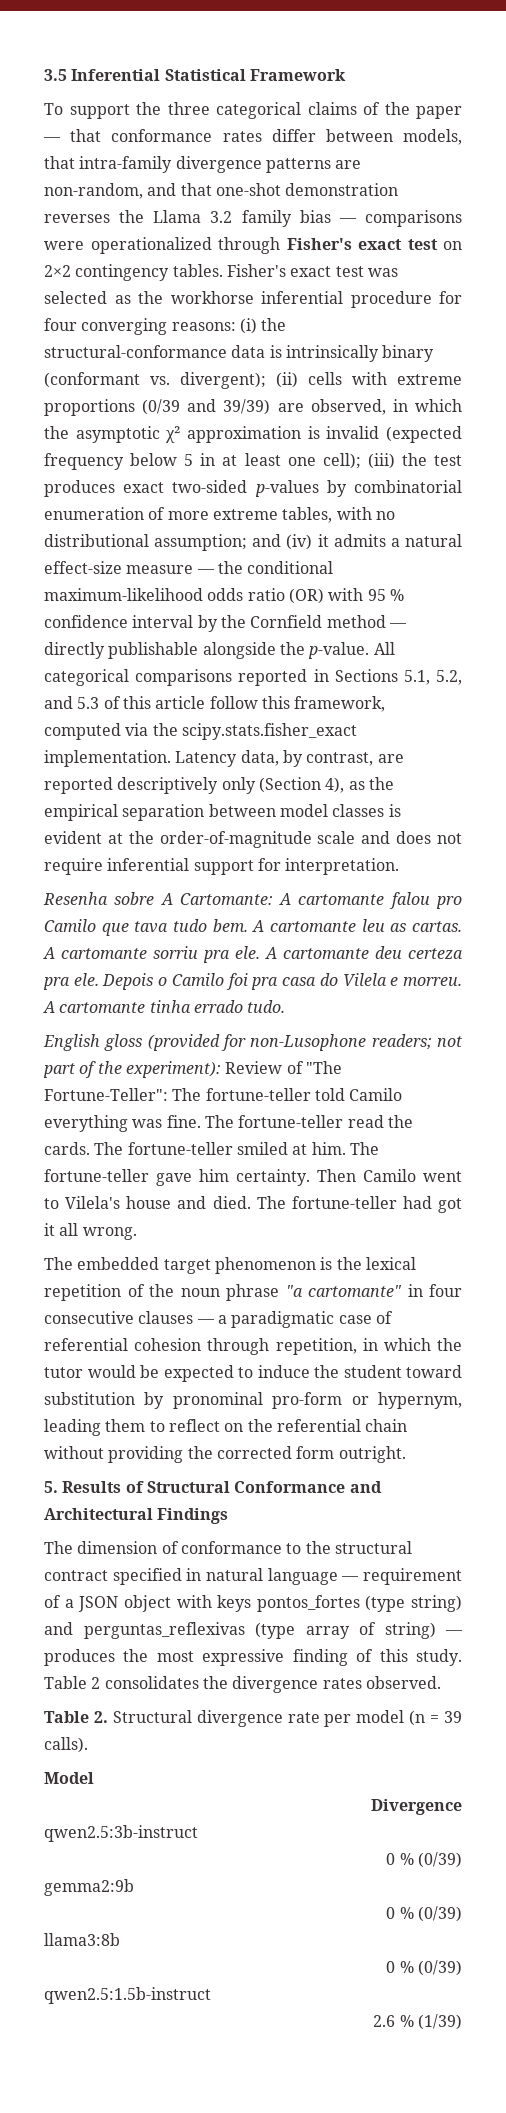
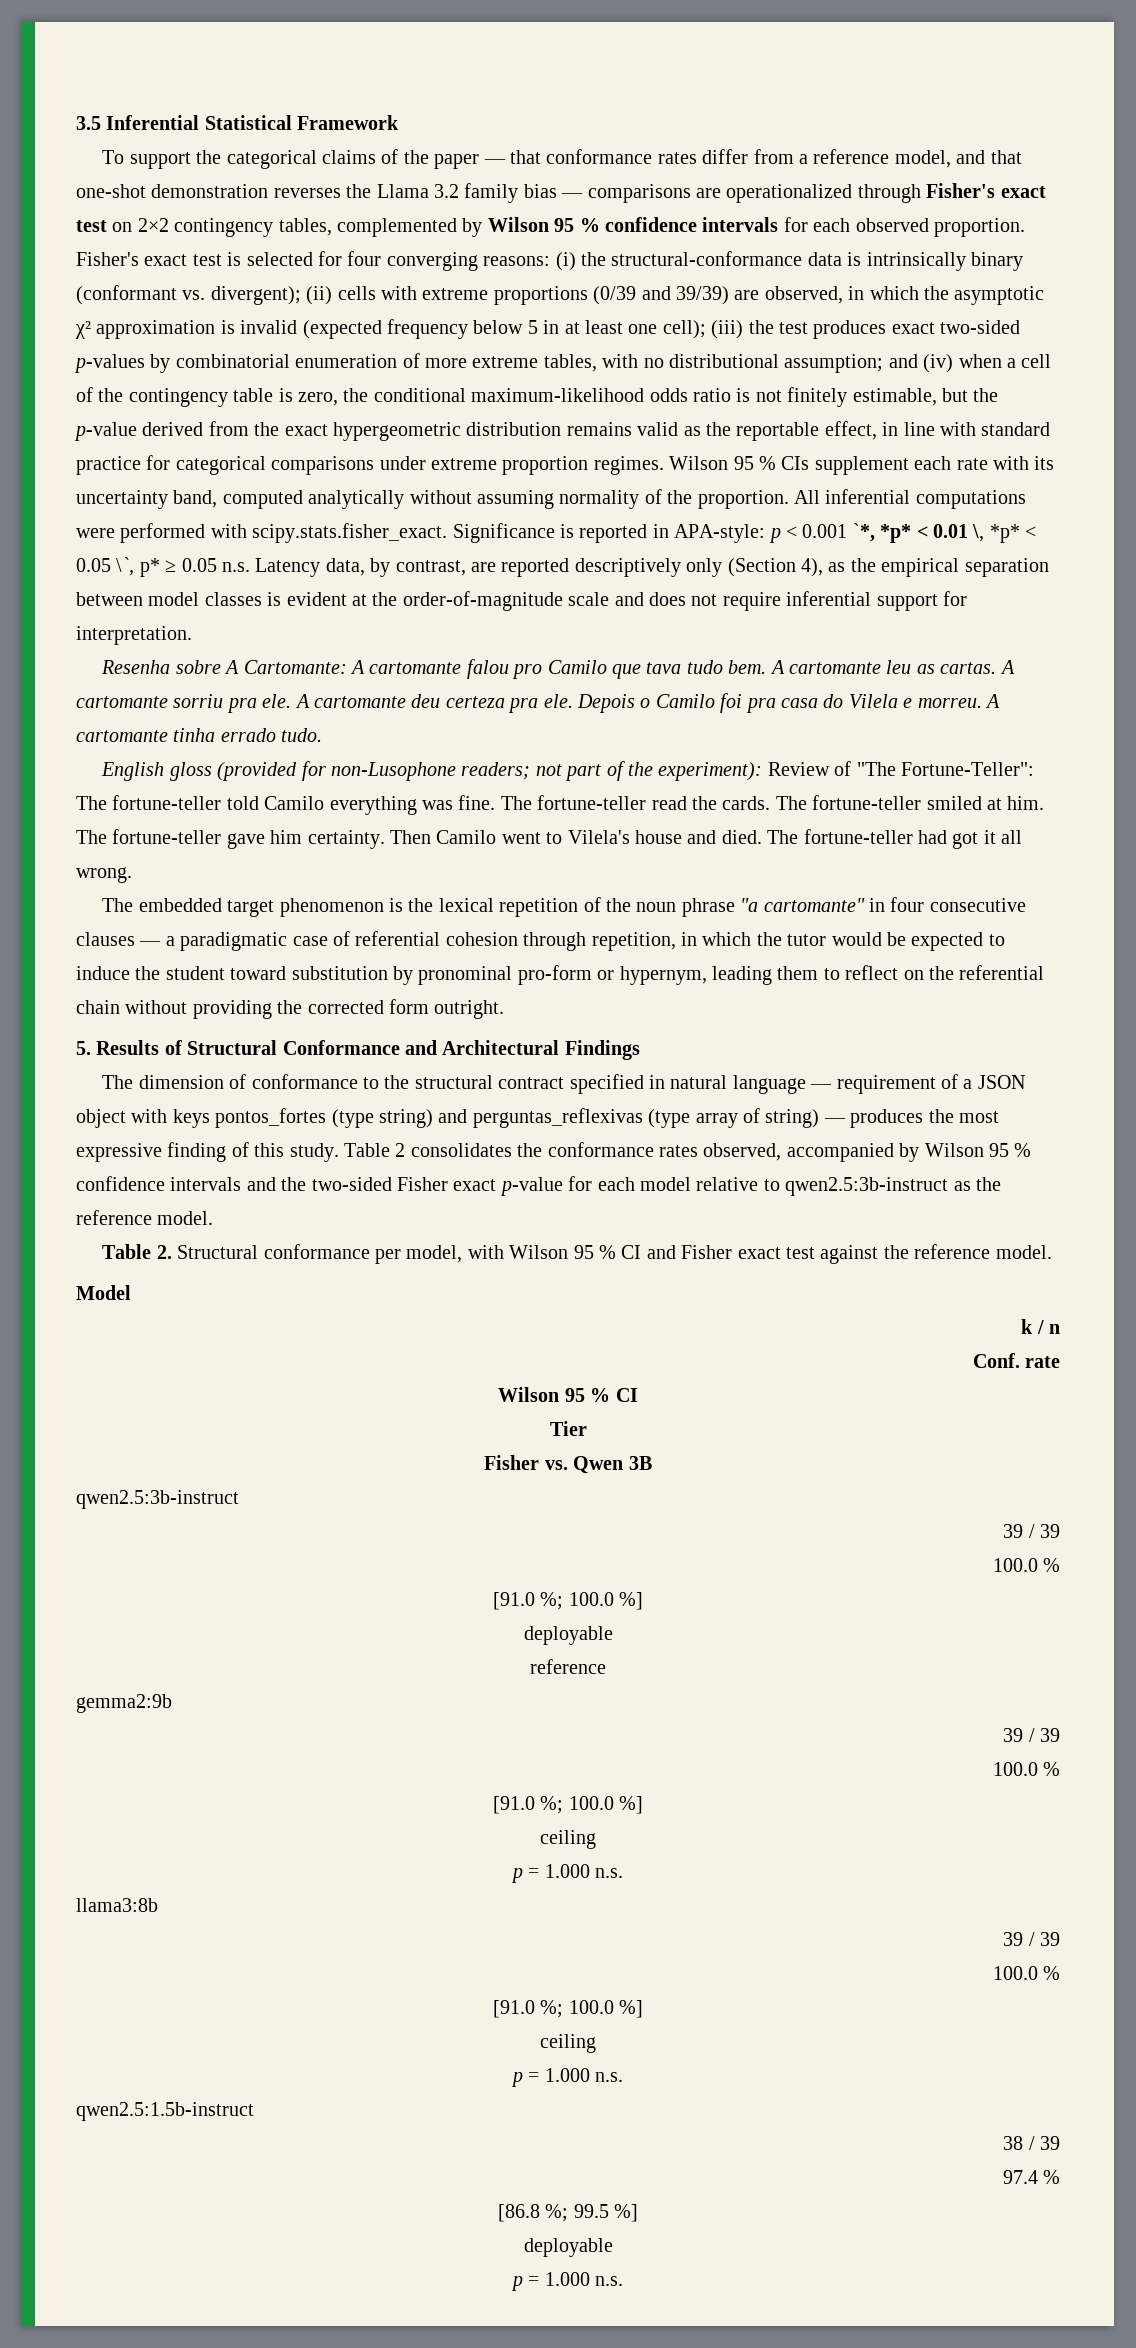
[167,102,210,115] three -> (222, 157) none
[325,129,463,145] [44,156,362,173] [44,183,143,199] between models, that intra-family divergence patterns are non-random, -> [753,149,951,168] from a reference model,
[44,241,84,250] were -> [695,188,721,198] are
[172,264,398,277] [44,291,432,308] tables. Fisher's exact test was selected as the workhorse inferential procedure -> [278,217,1025,237] [76,252,313,266] tables, complemented by Wilson 95 % confidence intervals for each observed proportion. Fisher's exact test is selected
[317,534,463,547] [44,561,215,574] it admits a natural effect-size measure — -> [958,354,1052,368] [76,387,338,407] when a cell of the contingency table is zero,
[288,588,404,604] [44,615,407,632] [44,642,395,659] [44,669,463,686] [44,696,386,712] [44,723,357,740] [44,750,171,767] (OR) with 95 % confidence interval by the Cornfield method — directly publishable alongside the p-value. All categorical comparisons reported in Sections 5.1, 5.2, and 5.3 of this article follow this framework, computed via the scipy.stats.fisher_exact implementation. -> [736,387,999,407] [74,421,1051,441] [76,455,1055,475] [76,489,1026,509] [76,523,1037,543] [76,557,251,577] is not finitely estimable, but the p-value derived from the exact hypergeometric distribution remains valid as the reportable effect, in line with standard practice for categorical comparisons under extreme proportion regimes. Wilson 95 % CIs supplement each rate with its uncertainty band, computed analytically without assuming normality of the proportion. All inferential computations were performed with scipy.stats.fisher_exact. Significance is reported in APA-style: p < 0.001 `*, *p* < 0.01 \, *p* < 0.05 \`, p* ≥ 0.05 n.s.
[232,1676,441,1693] [44,1710,463,1727] [44,1737,88,1753] [44,1772,94,1784] [371,1799,462,1815] [44,1825,198,1842] [386,1852,462,1868] [44,1879,134,1896] [386,1906,462,1922] [44,1933,120,1946] [386,1960,462,1976] [44,1987,211,2004] [373,2014,462,2030] divergence rates observed. // Table 2. Structural divergence rate per model (n = 39 calls). // Model // Divergence // qwen2.5:3b-instruct // 0 % (0/39) // gemma2:9b // 0 % (0/39) // llama3:8b // 0 % (0/39) // qwen2.5:1.5b-instruct // 2.6 % (1/39) -> [547,1142,1032,1162] [76,1176,1001,1196] [76,1210,214,1225] [102,1244,1052,1264] [76,1285,131,1300] [1021,1319,1060,1334] [972,1353,1060,1368] [498,1387,638,1402] [549,1421,587,1436] [484,1455,652,1474] [76,1490,239,1509] [1003,1524,1060,1538] [992,1558,1060,1572] [492,1592,644,1610] [523,1626,613,1645] [530,1659,606,1674] [76,1694,172,1713] [1003,1728,1060,1742] [992,1762,1060,1776] [492,1796,644,1814] [540,1830,596,1849] [510,1864,624,1883] [76,1898,158,1912] [1003,1932,1060,1946] [992,1966,1060,1980] [492,2000,644,2018] [540,2034,596,2053] [510,2068,624,2087] [76,2102,254,2121] [1003,2136,1060,2150] [1002,2170,1060,2184] [497,2204,639,2222] [523,2238,613,2257] [510,2272,624,2291] conformance rates observed, accompanied by Wilson 95 % confidence intervals and the two-sided Fisher exact p-value for each model relative to qwen2.5:3b-instruct as the reference model. // Table 2. Structural conformance per model, with Wilson 95 % CI and Fisher exact test against the reference model. // Model // k / n // Conf. rate // Wilson 95 % CI // Tier // Fisher vs. Qwen 3B // qwen2.5:3b-instruct // 39 / 39 // 100.0 % // [91.0 %; 100.0 %] // deployable // reference // gemma2:9b // 39 / 39 // 100.0 % // [91.0 %; 100.0 %] // ceiling // p = 1.000 n.s. // llama3:8b // 39 / 39 // 100.0 % // [91.0 %; 100.0 %] // ceiling // p = 1.000 n.s. // qwen2.5:1.5b-instruct // 38 / 39 // 97.4 % // [86.8 %; 99.5 %] // deployable // p = 1.000 n.s.

